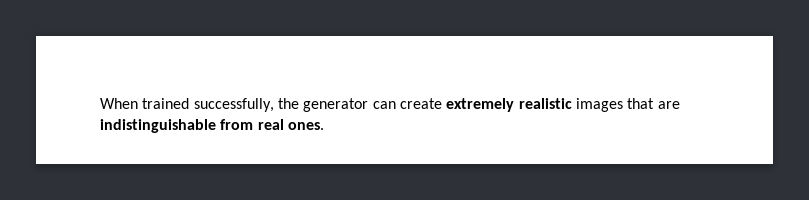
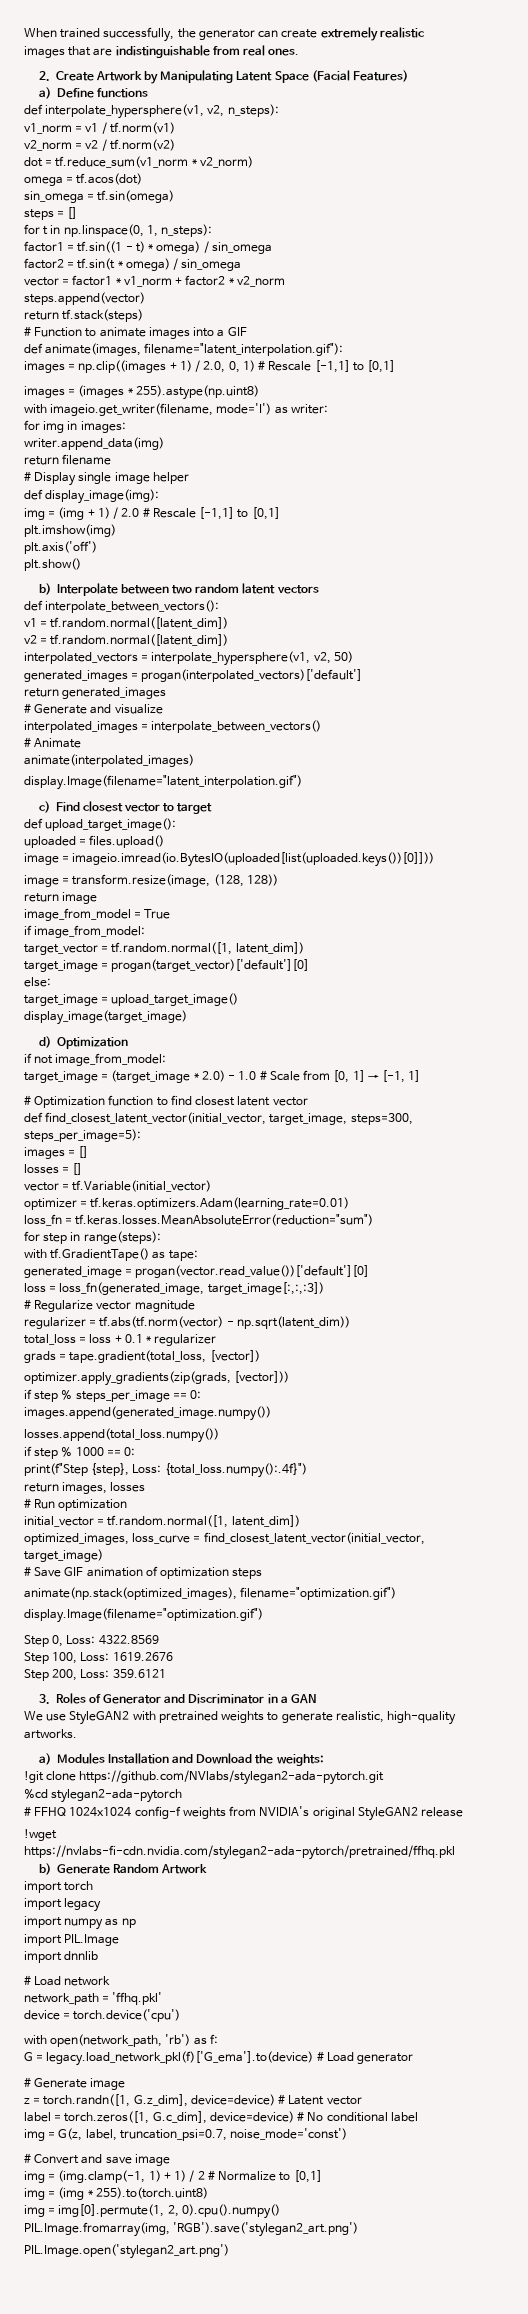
(324, 126) none -> [38,70,409,84] [38,87,148,99] [24,104,279,119] [24,122,175,134] [24,139,175,151] [24,156,253,168] [24,173,143,186] [24,190,175,203] [24,207,78,220] [24,224,213,237] [24,241,272,254] [24,258,242,271] [24,275,285,287] [24,292,145,305] [24,309,144,322] [24,326,247,339] [24,343,344,356] [24,360,396,373] [24,385,259,400] [24,403,328,416] [24,420,126,433] [24,437,164,450] [24,454,112,465] [24,471,189,486] [24,489,160,504] [24,507,280,520] [24,524,116,537] [24,541,97,554] [24,558,81,571] [38,583,319,596] [24,600,220,613] [24,617,229,629] [24,634,229,646] [24,651,353,666] [24,669,363,682] [24,687,167,699] [24,703,163,714] [24,720,322,733] [24,737,82,748] [24,754,194,767] [24,775,302,790] [38,801,213,814] [24,818,177,831] [24,835,165,848] [24,852,435,867] [24,874,278,887] [24,892,98,904] [24,908,171,921] [24,925,146,938] [24,942,304,955] [24,959,310,972] [24,977,51,987] [24,993,239,1006] [24,1010,187,1025] [38,1036,128,1049] [24,1053,167,1066] [24,1070,421,1083] [24,1095,308,1108] [24,1112,413,1125] [24,1129,141,1142] [24,1146,89,1159] [24,1163,83,1175] [24,1180,212,1192] [24,1197,350,1210] [24,1214,374,1226] [24,1231,161,1244] [24,1248,198,1261] [24,1265,370,1278] [24,1282,324,1295] [24,1299,195,1312] [24,1316,350,1329] [24,1334,217,1346] [24,1350,260,1363] [24,1371,290,1386] [24,1389,202,1402] [24,1406,271,1421] [24,1428,219,1443] [24,1446,136,1459] [24,1463,307,1478] [24,1482,146,1494] [24,1498,128,1511] [24,1515,300,1528] [24,1532,425,1545] [24,1549,103,1562] [24,1566,263,1579] [24,1587,397,1600] [24,1608,263,1623] [24,1635,159,1647] [24,1652,173,1664] [24,1669,166,1681] [38,1693,318,1704] [24,1711,457,1725] [24,1729,77,1739] [38,1753,324,1766] [24,1770,385,1785] [24,1789,183,1803] [24,1806,464,1821] [24,1829,57,1841] [24,1845,455,1860] [38,1863,207,1875] [24,1881,94,1893] [24,1898,102,1912] [24,1916,136,1930] [24,1934,120,1946] [24,1951,99,1963] [24,1975,111,1986] [24,1992,163,2005] [24,2009,181,2022] [24,2034,218,2047] [24,2051,414,2066] [24,2077,126,2090] [24,2094,362,2107] [24,2111,418,2124] [24,2128,348,2141] [24,2153,170,2166] [24,2170,322,2183] [24,2187,208,2200] [24,2204,280,2219] [24,2222,359,2237] [24,2244,229,2259] // 2. Create Artwork by Manipulating Latent Space (Facial Features) // a) Define functions // def interpolate_hypersphere(v1, v2, n_steps): // v1_norm = v1 / tf.norm(v1) // v2_norm = v2 / tf.norm(v2) // dot = tf.reduce_sum(v1_norm * v2_norm) // omega = tf.acos(dot) // sin_omega = tf.sin(omega) // steps = [] // for t in np.linspace(0, 1, n_steps): // factor1 = tf.sin((1 - t) * omega) / sin_omega // factor2 = tf.sin(t * omega) / sin_omega // vector = factor1 * v1_norm + factor2 * v2_norm // steps.append(vector) // return tf.stack(steps) // # Function to animate images into a GIF // def animate(images, filename="latent_interpolation.gif"): // images = np.clip((images + 1) / 2.0, 0, 1) # Rescale [-1,1] to [0,1] // images = (images * 255).astype(np.uint8) // with imageio.get_writer(filename, mode='I') as writer: // for img in images: // writer.append_data(img) // return filename // # Display single image helper // def display_image(img): // img = (img + 1) / 2.0 # Rescale [-1,1] to [0,1] // plt.imshow(img) // plt.axis('off') // plt.show() // b) Interpolate between two random latent vectors // def interpolate_between_vectors(): // v1 = tf.random.normal([latent_dim]) // v2 = tf.random.normal([latent_dim]) // interpolated_vectors = interpolate_hypersphere(v1, v2, 50) // generated_images = progan(interpolated_vectors)['default'] // return generated_images // # Generate and visualize // interpolated_images = interpolate_between_vectors() // # Animate // animate(interpolated_images) // display.Image(filename="latent_interpolation.gif") // c) Find closest vector to target // def upload_target_image(): // uploaded = files.upload() // image = imageio.imread(io.BytesIO(uploaded[list(uploaded.keys())[0]])) // image = transform.resize(image, (128, 128)) // return image // image_from_model = True // if image_from_model: // target_vector = tf.random.normal([1, latent_dim]) // target_image = progan(target_vector)['default'][0] // else: // target_image = upload_target_image() // display_image(target_image) // d) Optimization // if not image_from_model: // target_image = (target_image * 2.0) - 1.0 # Scale from [0, 1] → [-1, 1] // # Optimization function to find closest latent vector // def find_closest_latent_vector(initial_vector, target_image, steps=300, steps_per_image=5): // images = [] // losses = [] // vector = tf.Variable(initial_vector) // optimizer = tf.keras.optimizers.Adam(learning_rate=0.01) // loss_fn = tf.keras.losses.MeanAbsoluteError(reduction="sum") // for step in range(steps): // with tf.GradientTape() as tape: // generated_image = progan(vector.read_value())['default'][0] // loss = loss_fn(generated_image, target_image[:,:,:3]) // # Regularize vector magnitude // regularizer = tf.abs(tf.norm(vector) - np.sqrt(latent_dim)) // total_loss = loss + 0.1 * regularizer // grads = tape.gradient(total_loss, [vector]) // optimizer.apply_gradients(zip(grads, [vector])) // if step % steps_per_image == 0: // images.append(generated_image.numpy()) // losses.append(total_loss.numpy()) // if step % 1000 == 0: // print(f"Step {step}, Loss: {total_loss.numpy():.4f}") // return images, losses // # Run optimization // initial_vector = tf.random.normal([1, latent_dim]) // optimized_images, loss_curve = find_closest_latent_vector(initial_vector, target_image) // # Save GIF animation of optimization steps // animate(np.stack(optimized_images), filename="optimization.gif") // display.Image(filename="optimization.gif") // Step 0, Loss: 4322.8569 // Step 100, Loss: 1619.2676 // Step 200, Loss: 359.6121 // 3. Roles of Generator and Discriminator in a GAN // We use StyleGAN2 with pretrained weights to generate realistic, high-quality artworks. // a) Modules Installation and Download the weights: // !git clone https://github.com/NVlabs/stylegan2-ada-pytorch.git // %cd stylegan2-ada-pytorch // # FFHQ 1024x1024 config-f weights from NVIDIA's original StyleGAN2 release // !wget https://nvlabs-fi-cdn.nvidia.com/stylegan2-ada-pytorch/pretrained/ffhq.pkl // b) Generate Random Artwork // import torch // import legacy // import numpy as np // import PIL.Image // import dnnlib // # Load network // network_path = 'ffhq.pkl' // device = torch.device('cpu') // with open(network_path, 'rb') as f: // G = legacy.load_network_pkl(f)['G_ema'].to(device) # Load generator // # Generate image // z = torch.randn([1, G.z_dim], device=device) # Latent vector // label = torch.zeros([1, G.c_dim], device=device) # No conditional label // img = G(z, label, truncation_psi=0.7, noise_mode='const') // # Convert and save image // img = (img.clamp(-1, 1) + 1) / 2 # Normalize to [0,1] // img = (img * 255).to(torch.uint8) // img = img[0].permute(1, 2, 0).cpu().numpy() // PIL.Image.fromarray(img, 'RGB').save('stylegan2_art.png') // PIL.Image.open('stylegan2_art.png')

